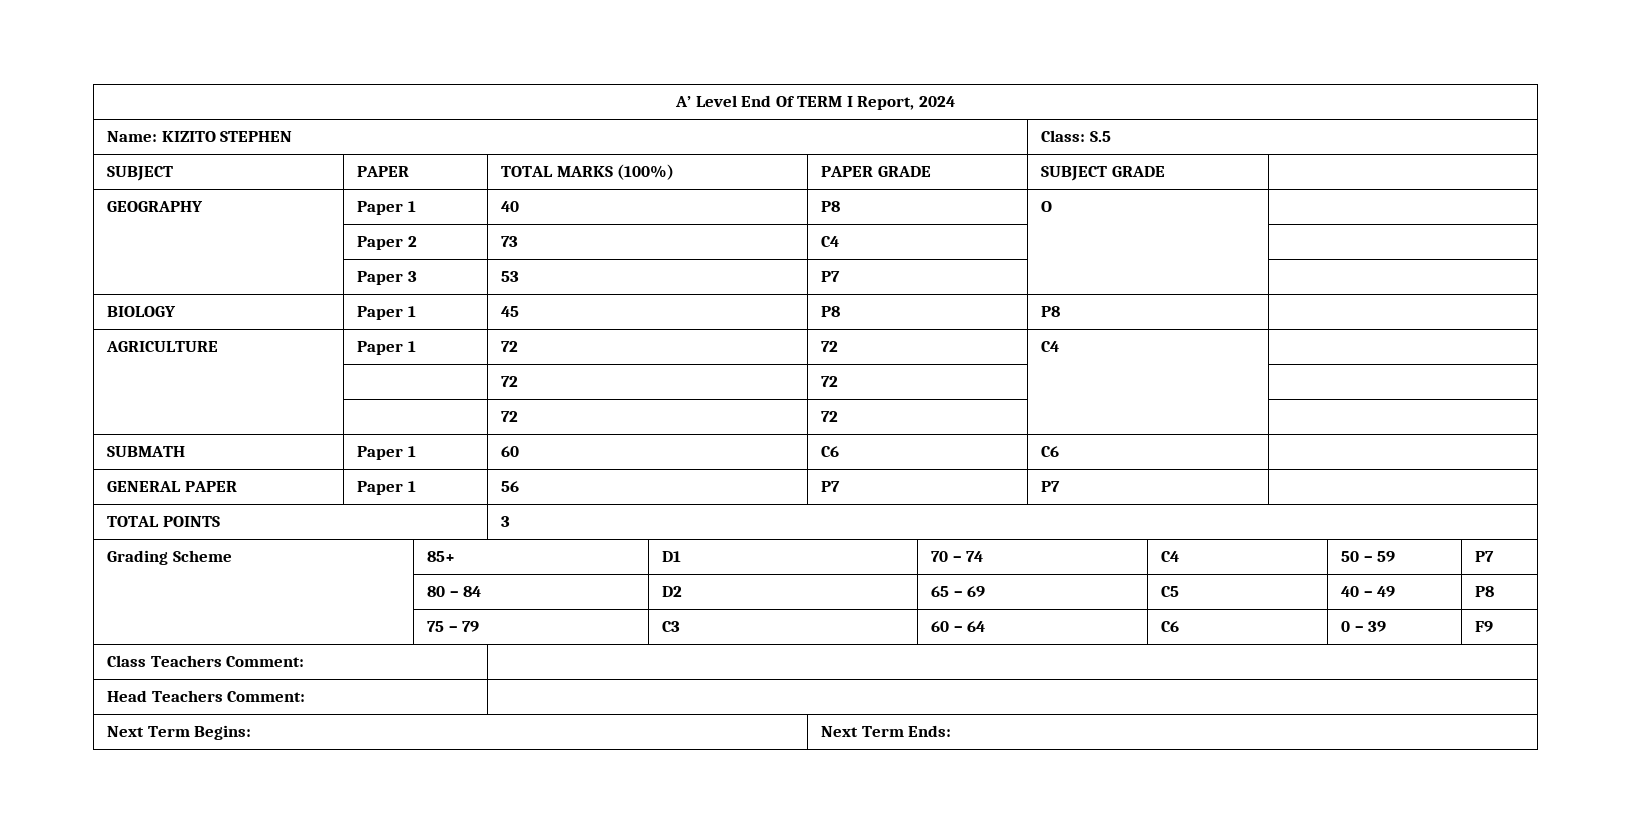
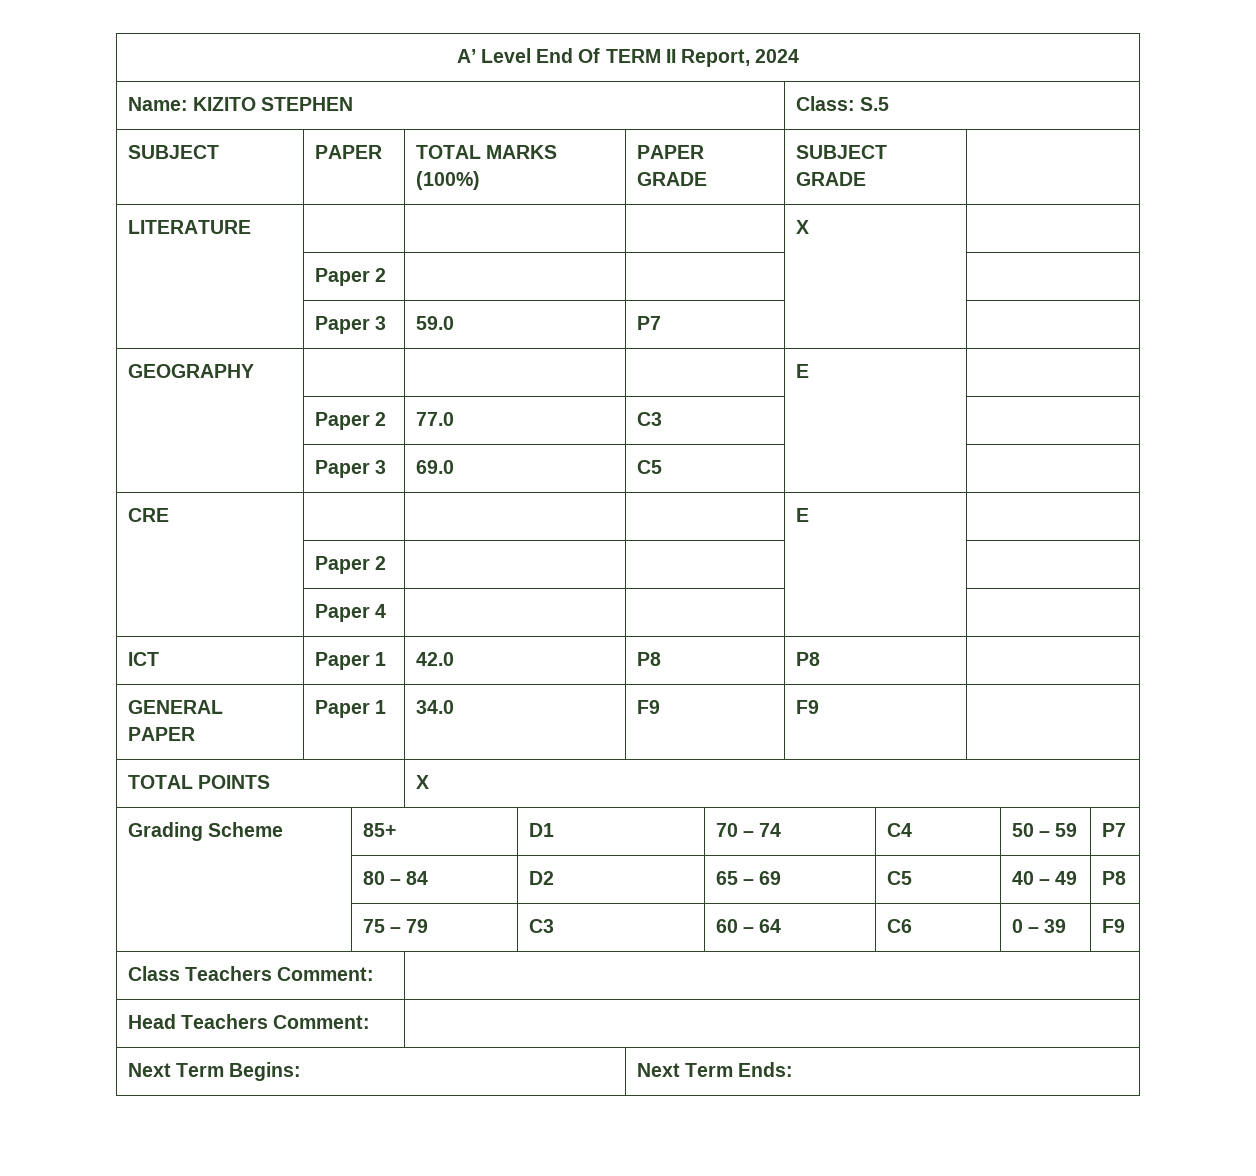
[846,96,853,107] I -> [665,49,676,63] II
[107,201,204,212] [357,201,416,215] [501,201,520,212] [821,201,841,212] [1041,201,1053,212] [357,236,417,250] [501,236,519,247] [821,236,840,247] [357,271,417,285] [501,271,520,282] GEOGRAPHY | Paper 1 | 40 | P8 | O | // | Paper 2 | 73 | C4 | | // | Paper 3 | 53 -> [127,220,251,234] [795,220,809,234] [314,268,386,286] [314,316,386,334] [415,316,454,330] LITERATURE | | | | X | // | Paper 2 | | | | // | Paper 3 | 59.0
[107,306,177,317] [357,306,416,320] [501,306,520,317] BIOLOGY | Paper 1 | 45 -> [127,364,254,378] [795,364,809,378] [314,412,386,430] [415,412,454,426] [636,412,662,426] [314,460,386,478] [415,460,454,474] [636,460,662,474] [127,508,169,522] [795,508,809,522] [314,556,386,574] [314,604,386,622] [127,652,159,666] [314,652,386,670] [415,652,454,666] GEOGRAPHY | | | | E | // | Paper 2 | 77.0 | C3 | | // | Paper 3 | 69.0 | C5 | | // CRE | | | | E | // | Paper 2 | | | | // | Paper 4 | | | | // ICT | Paper 1 | 42.0
[106,341,219,352] [357,341,416,355] [501,341,519,352] [821,341,839,352] [1041,341,1060,352] [501,376,519,387] [821,376,839,387] [501,411,519,422] [821,411,839,422] [107,446,186,457] [357,446,416,460] [501,446,520,457] [821,446,840,457] [1041,446,1060,457] // AGRICULTURE | Paper 1 | 72 | 72 | C4 | // | | 72 | 72 | | // | | 72 | 72 | | // SUBMATH | Paper 1 | 60 | C6 | C6 | -> (820, 659) none
[501,481,520,492] [821,481,841,492] [1041,481,1061,492] 56 | P7 | P7 -> [415,700,454,714] [636,700,660,714] [795,700,819,714] 34.0 | F9 | F9
[501,516,511,527] 3 -> [415,775,429,789] X

